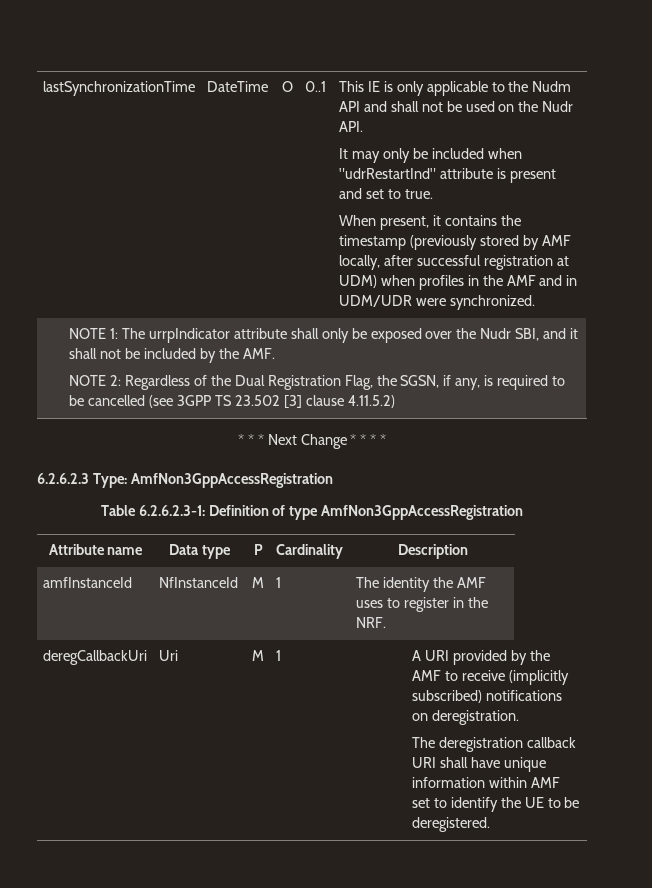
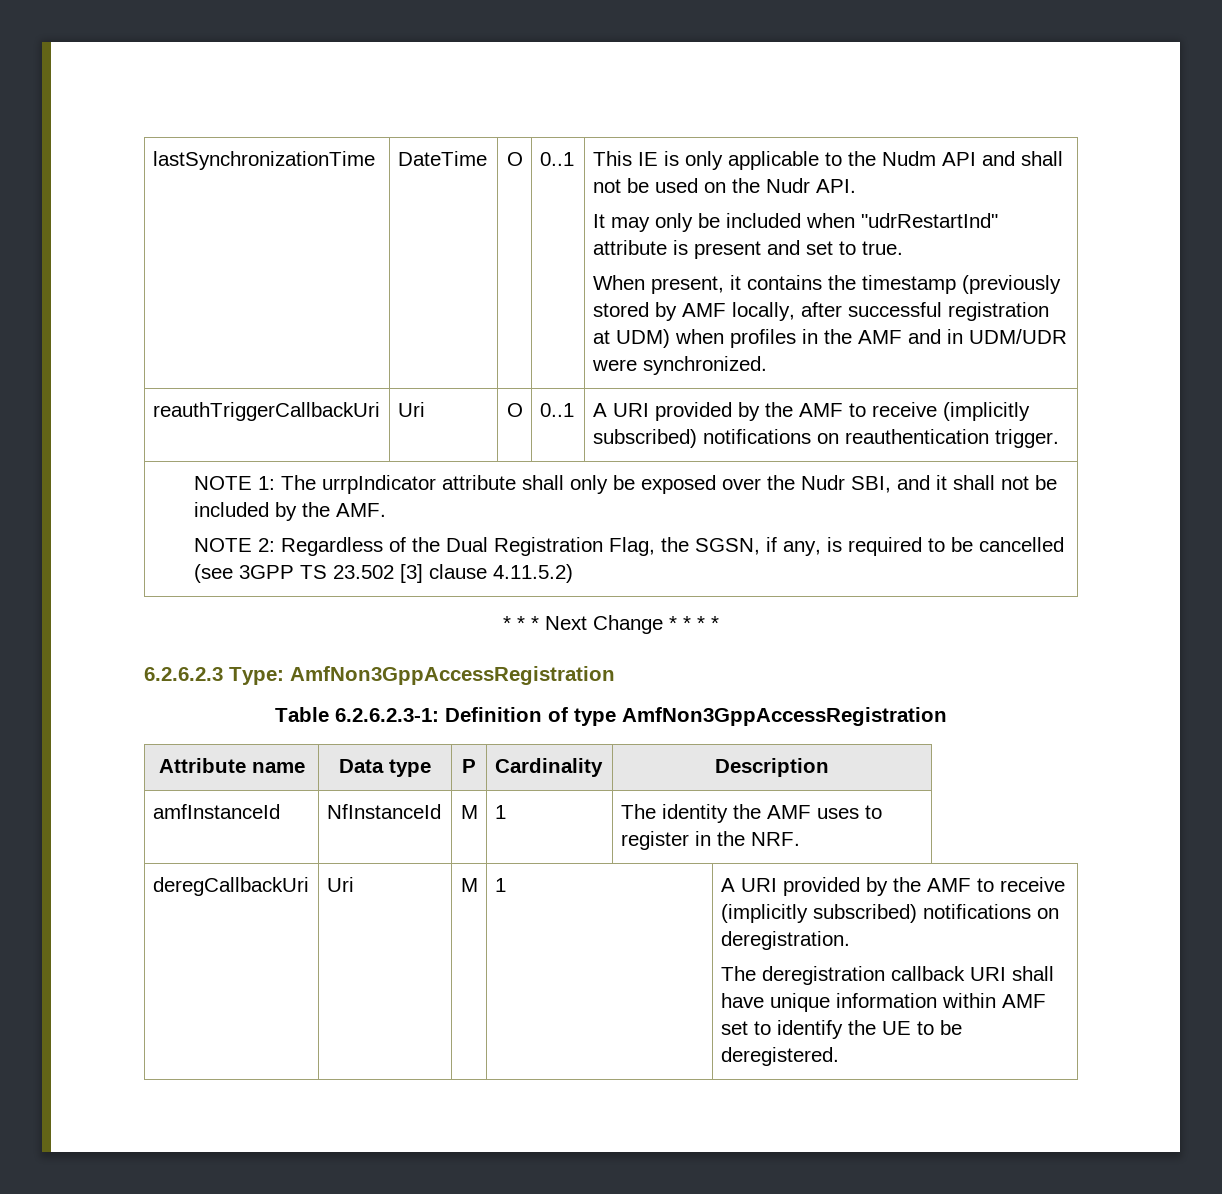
(535, 302) none -> [152,402,380,421] [397,402,425,417] [506,403,523,417] [539,403,574,417] [592,402,1030,421] [592,429,1059,448] // reauthTriggerCallbackUri | Uri | O | 0..1 | A URI provided by the AMF to receive (implicitly subscribed) notifications on reauthentication trigger.

